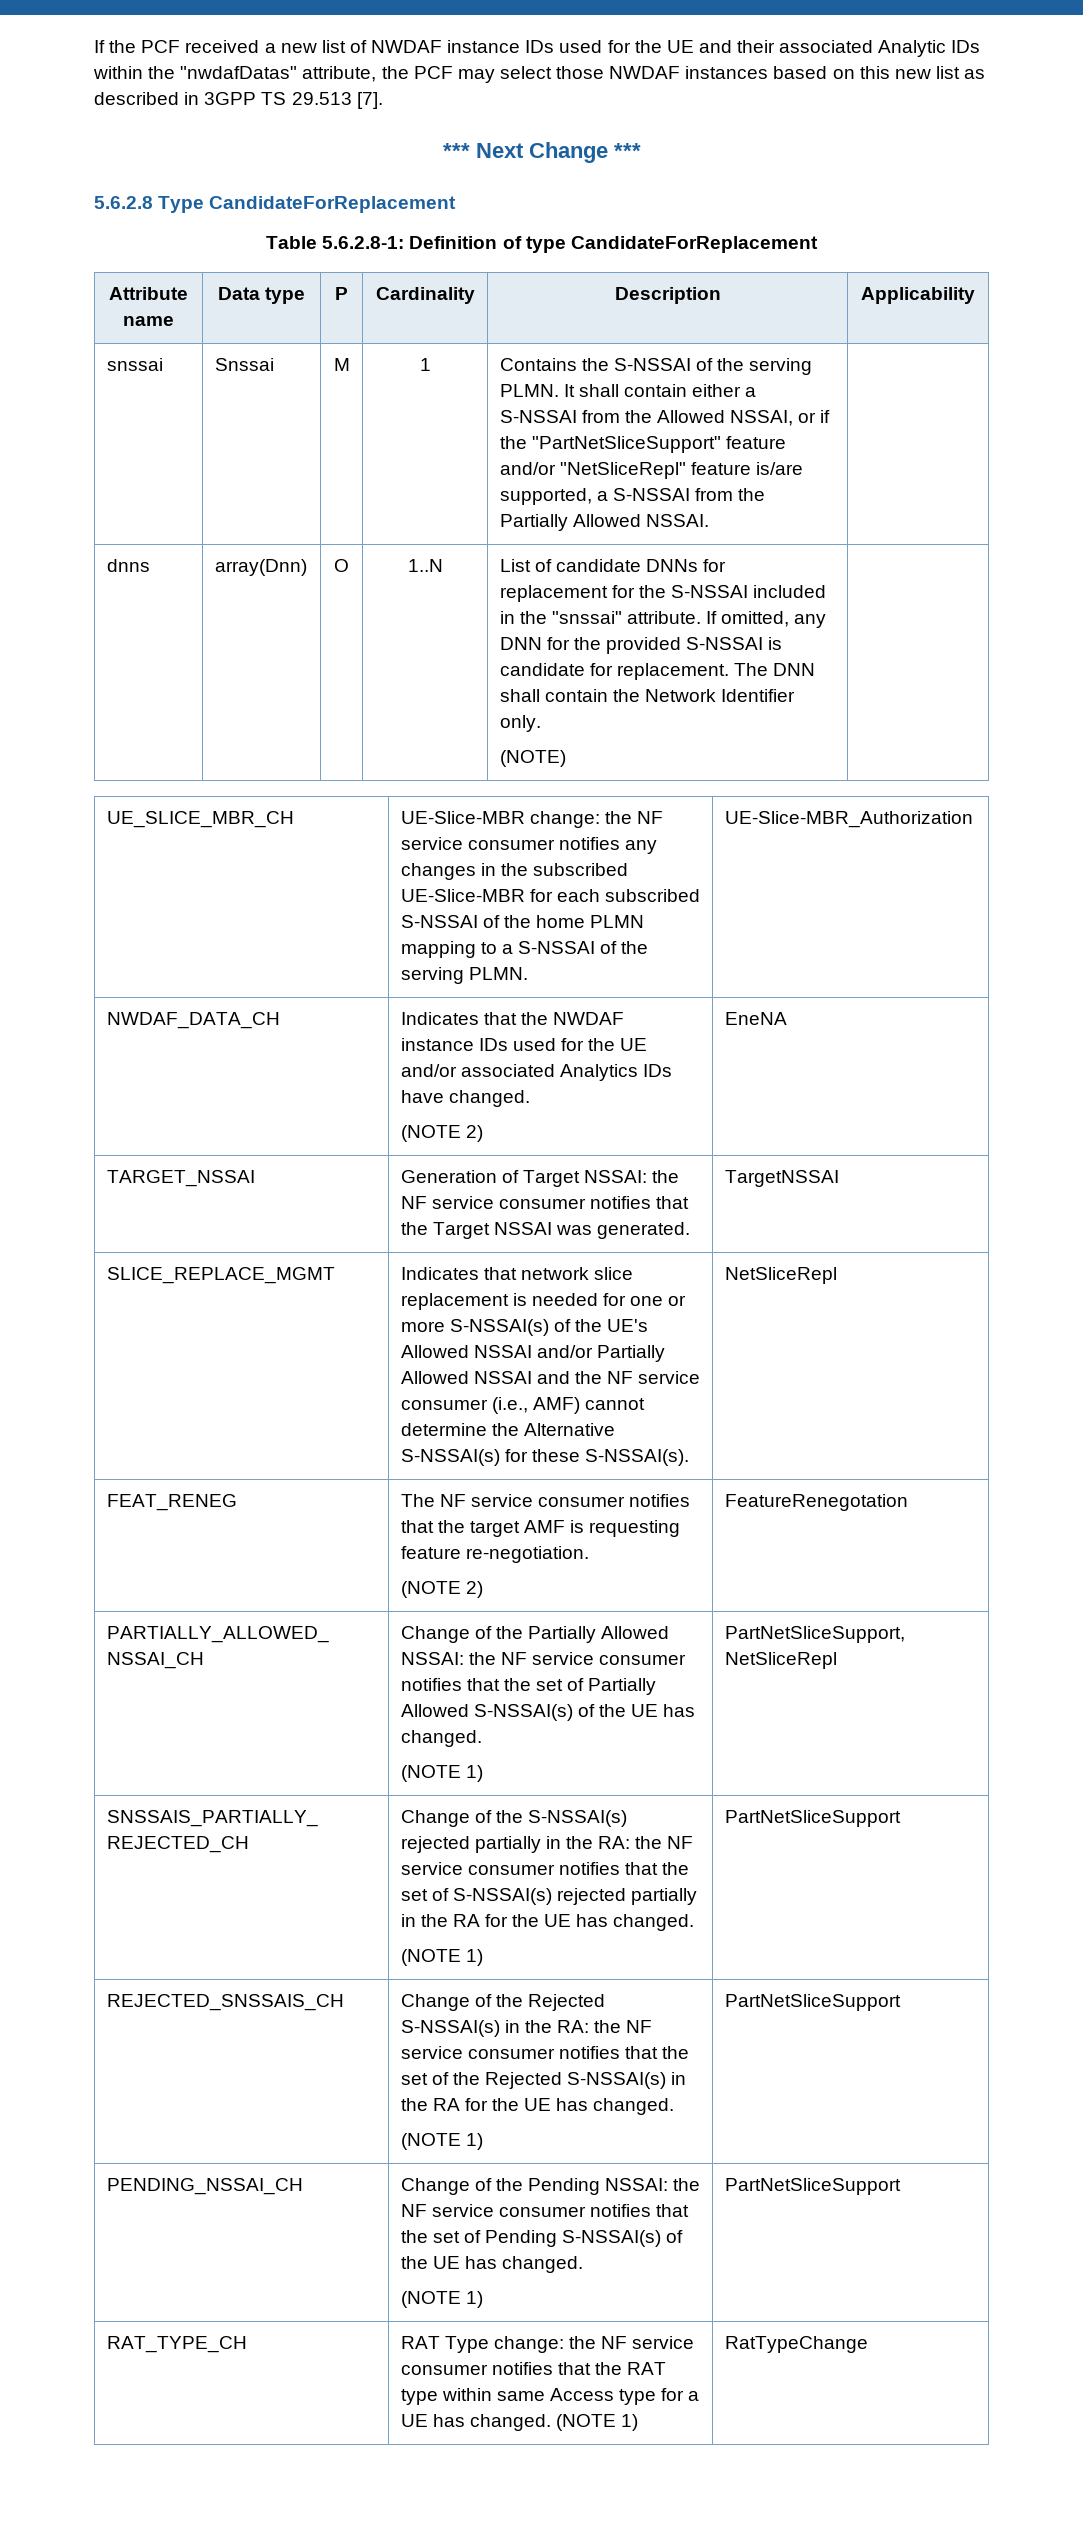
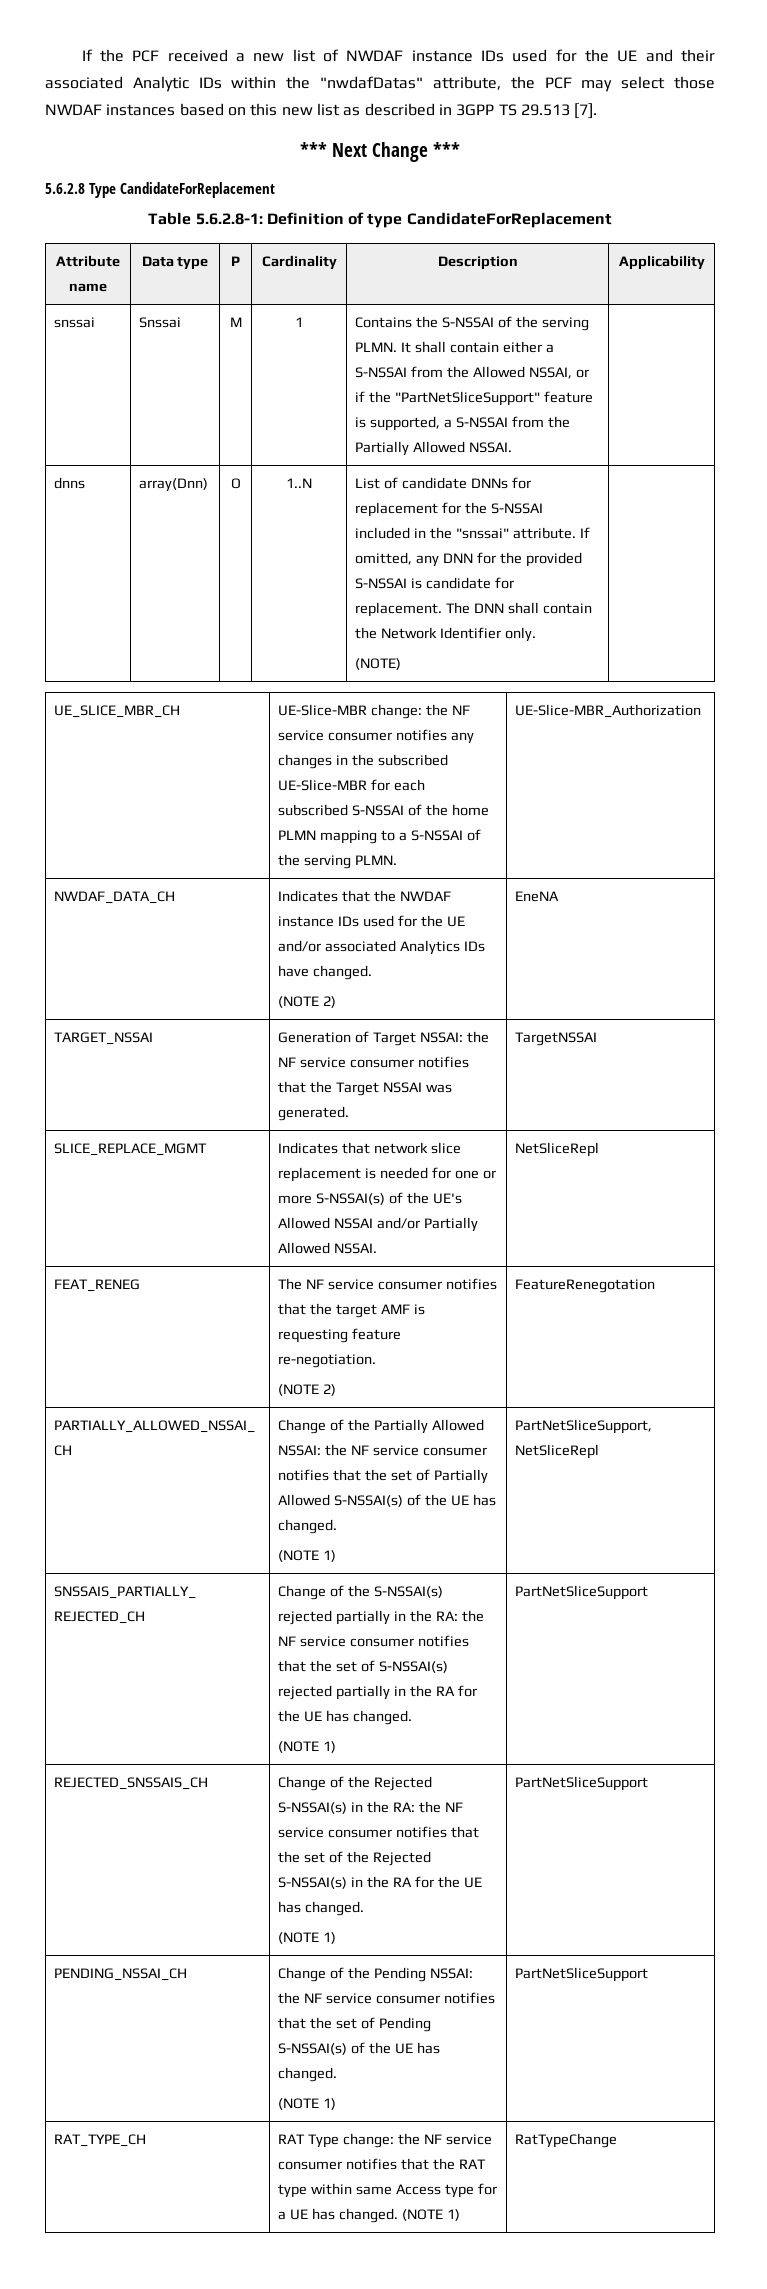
[499,462,803,479] and/or "NetSliceRepl" feature is/are -> [355,417,367,428] is
[473,1371,701,1384] [400,1397,645,1414] [400,1423,615,1436] [400,1449,689,1466] NSSAI and the NF service consumer (i.e., AMF) cannot determine the Alternative S-NSSAI(s) for these S-NSSAI(s). -> [334,1243,378,1254] NSSAI.

